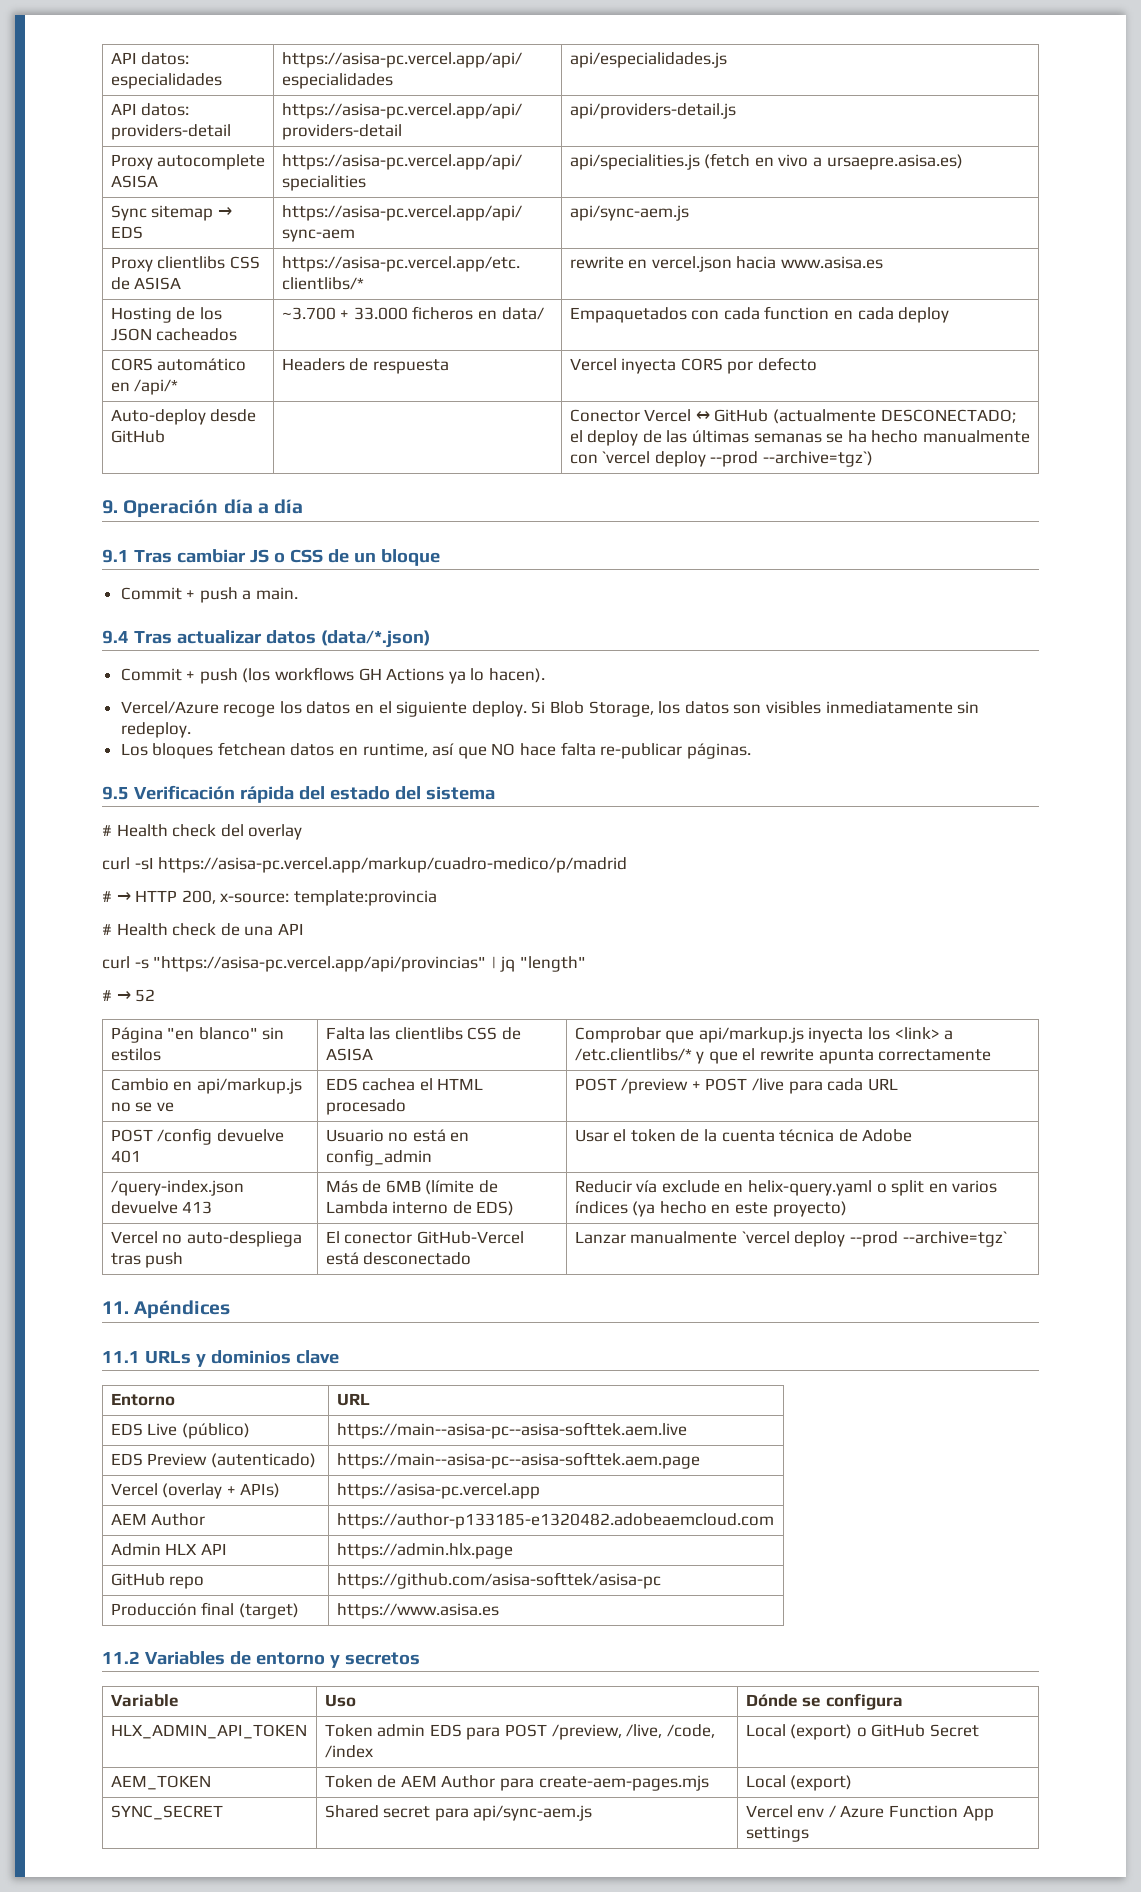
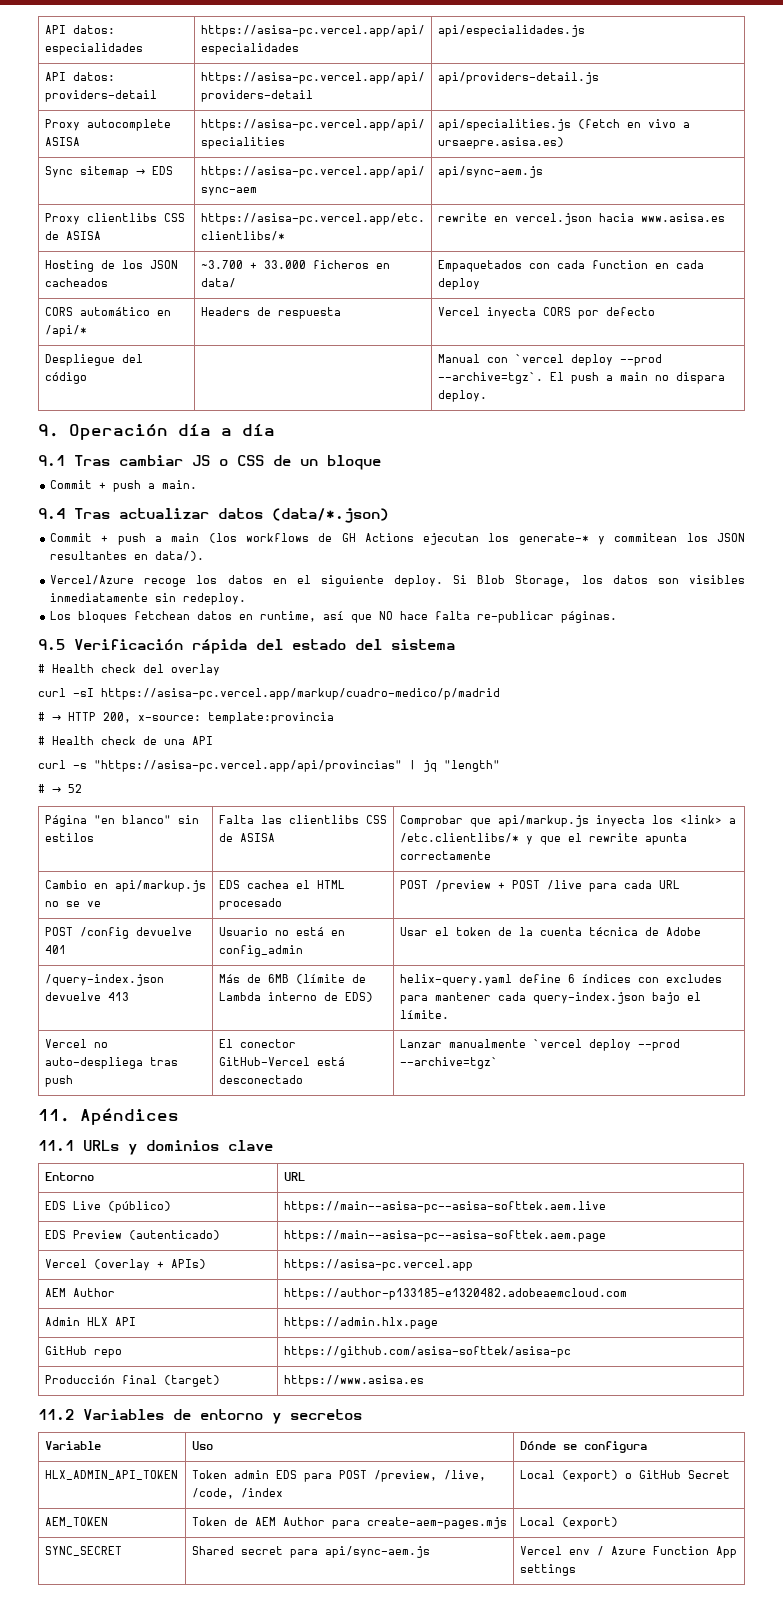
[110,409,257,425] [110,430,165,443] [569,409,1016,424] [569,430,1030,446] [569,451,873,467] Auto-deploy desde GitHub | | Conector Vercel ↔ GitHub (actualmente DESCONECTADO; el deploy de las últimas semanas se ha hecho manualmente con `vercel deploy --prod --archive=tgz`) -> [44,354,143,366] [44,372,87,384] [437,354,662,366] [437,372,725,384] [437,390,487,402] Despliegue del código | | Manual con `vercel deploy --prod --archive=tgz`. El push a main no dispara deploy.
(238, 676) none -> [155,533,200,542] a main
(355, 674) none -> [318,533,333,542] de
[448,668,546,684] ya lo hacen). -> [423,533,745,545] [50,551,205,561] ejecutan los generate-* y commitean los JSON resultantes en data/).
[574,1180,998,1196] [574,1201,847,1217] Reducir vía exclude en helix-query.yaml o split en varios índices (ya hecho en este proyecto) -> [399,974,722,986] [399,992,701,1004] [399,1010,449,1019] helix-query.yaml define 6 índices con excludes para mantener cada query-index.json bajo el límite.

